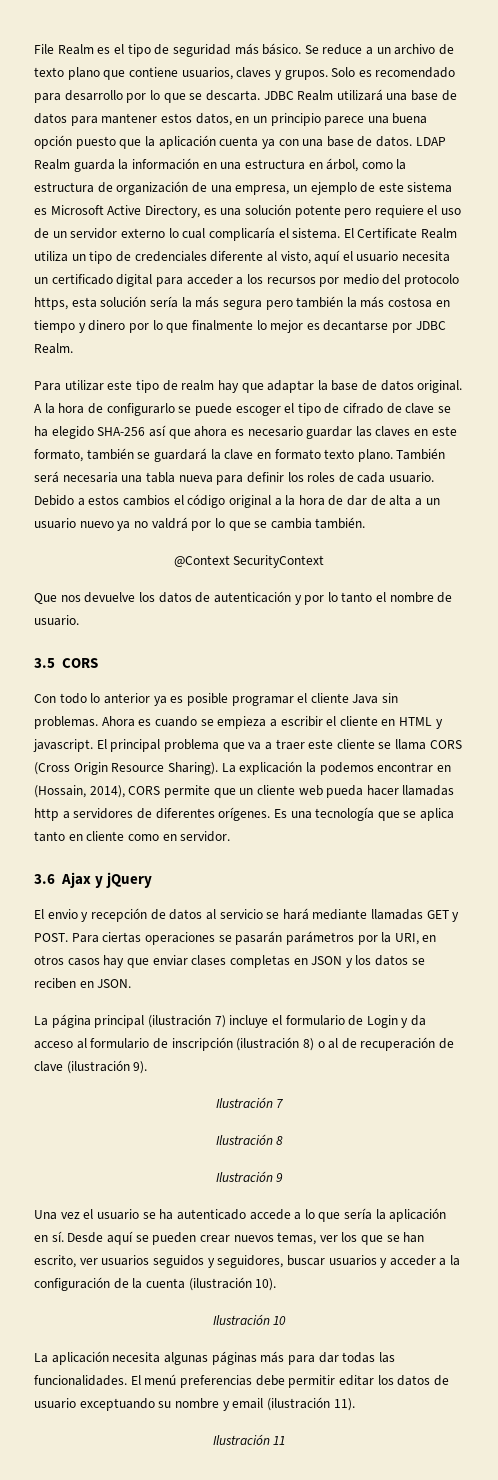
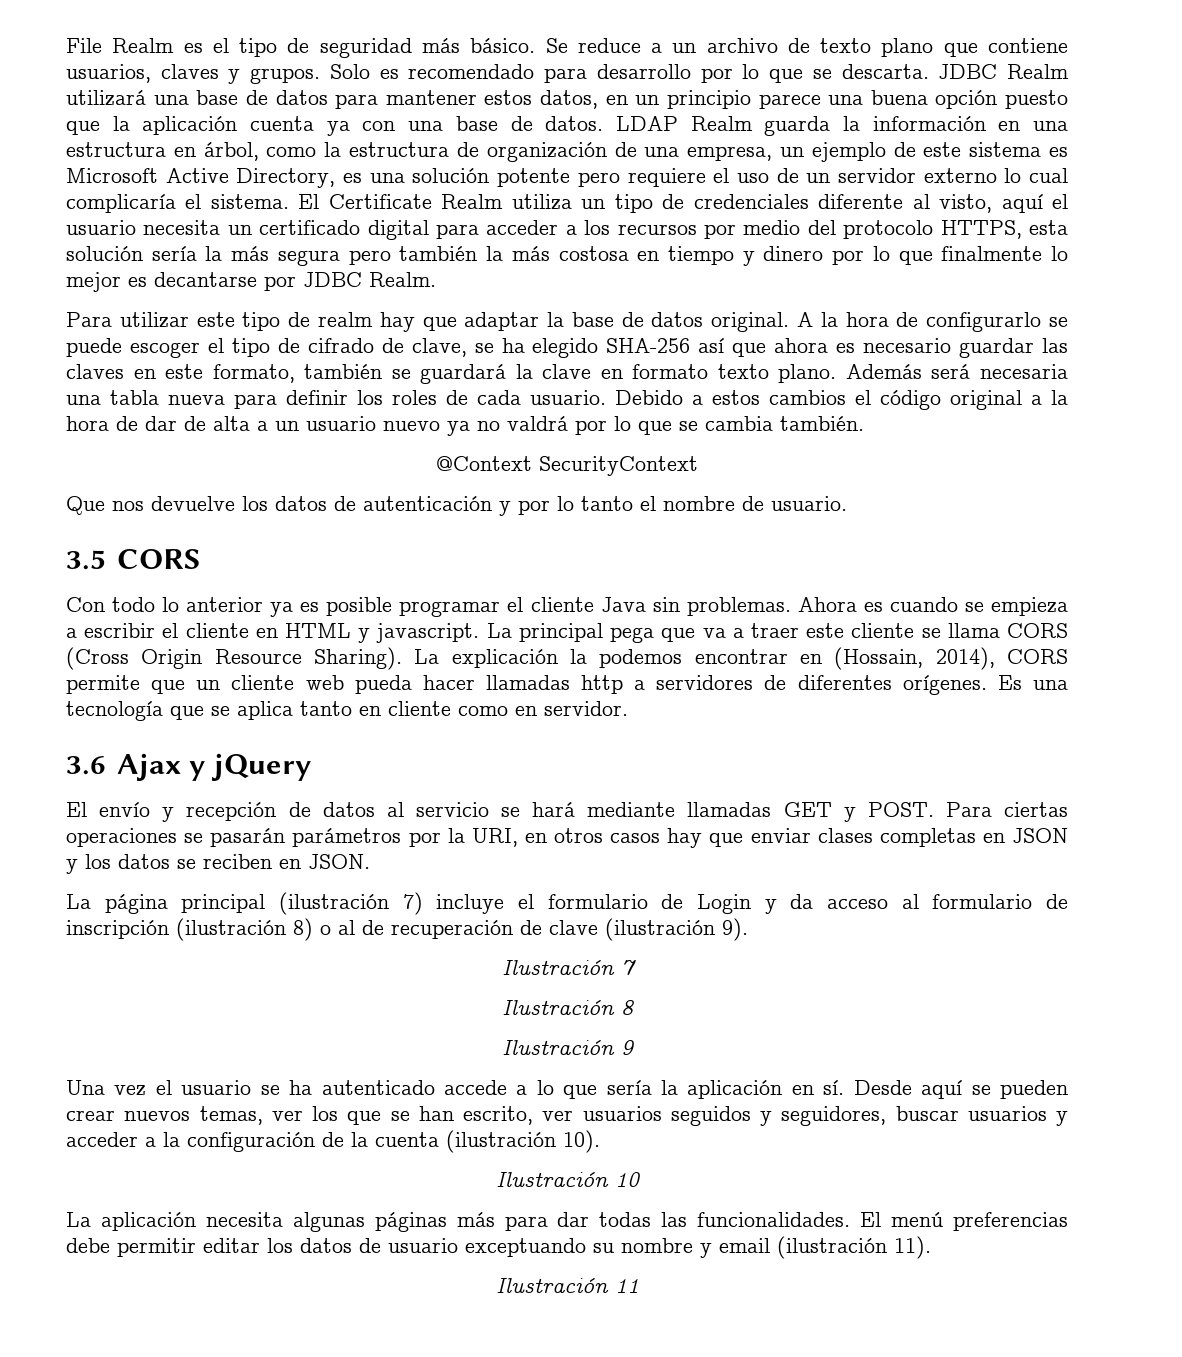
[34,297,68,310] https, -> [940,220,1022,239] HTTPS,
[405,403,435,414] clave -> [411,338,467,357] clave,
[396,448,446,460] También -> [845,364,922,379] Además
[96,739,219,752] El principal problema -> [486,623,655,643] La principal pega
[47,909,78,919] envio -> [99,802,151,817] envío

